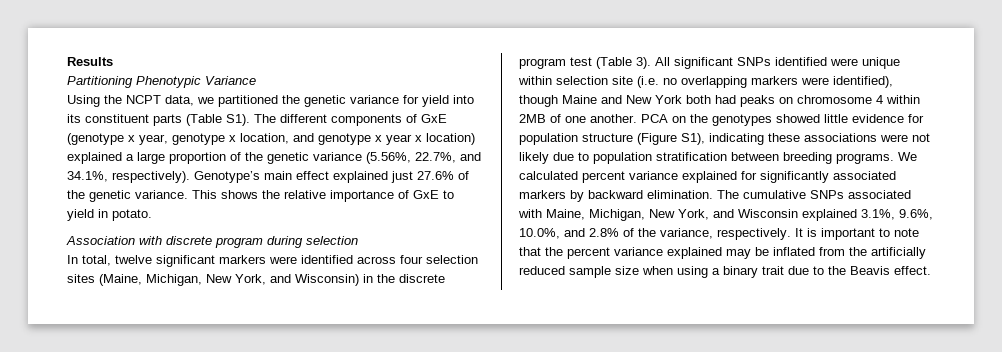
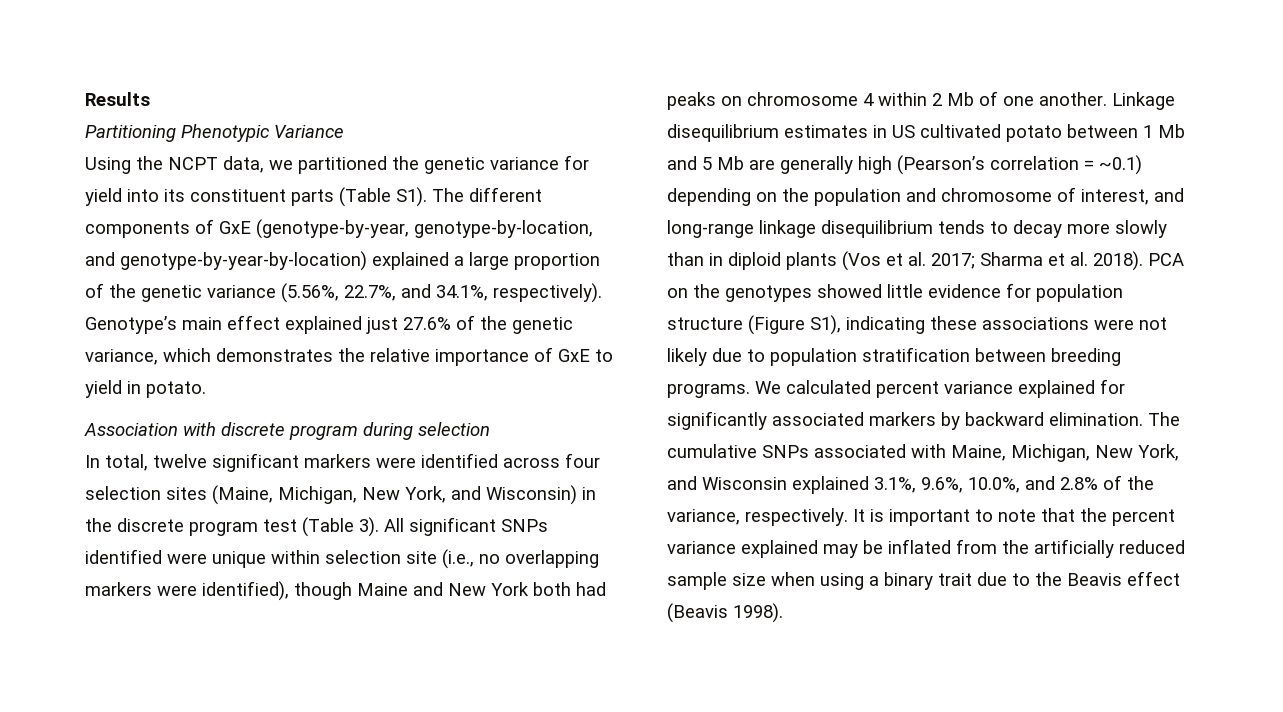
[67,133,475,145] (genotype x year, genotype x location, and genotype x year x location) -> [256,219,593,239] [85,251,367,271] (genotype-by-year, genotype-by-location, and genotype-by-year-by-location)
[135,190,258,199] variance. This shows -> [85,348,333,365] variance, which demonstrates
[637,76,659,88] (i.e. -> [442,549,474,569] (i.e.,
[519,114,546,123] 2MB -> [932,92,974,106] 2 Mb
(637, 118) none -> [1112,92,1175,110] [667,124,1185,142] [667,155,1142,175] [667,187,1184,206] [667,220,1167,238] [667,251,1143,271] Linkage disequilibrium estimates in US cultivated potato between 1 Mb and 5 Mb are generally high (Pearson’s correlation = ~0.1) depending on the population and chromosome of interest, and long-range linkage disequilibrium tends to decay more slowly than in diploid plants (Vos et al. 2017; Sharma et al. 2018).
[894,266,931,275] effect. -> [1127,571,1180,586] [667,603,783,623] effect (Beavis 1998).

